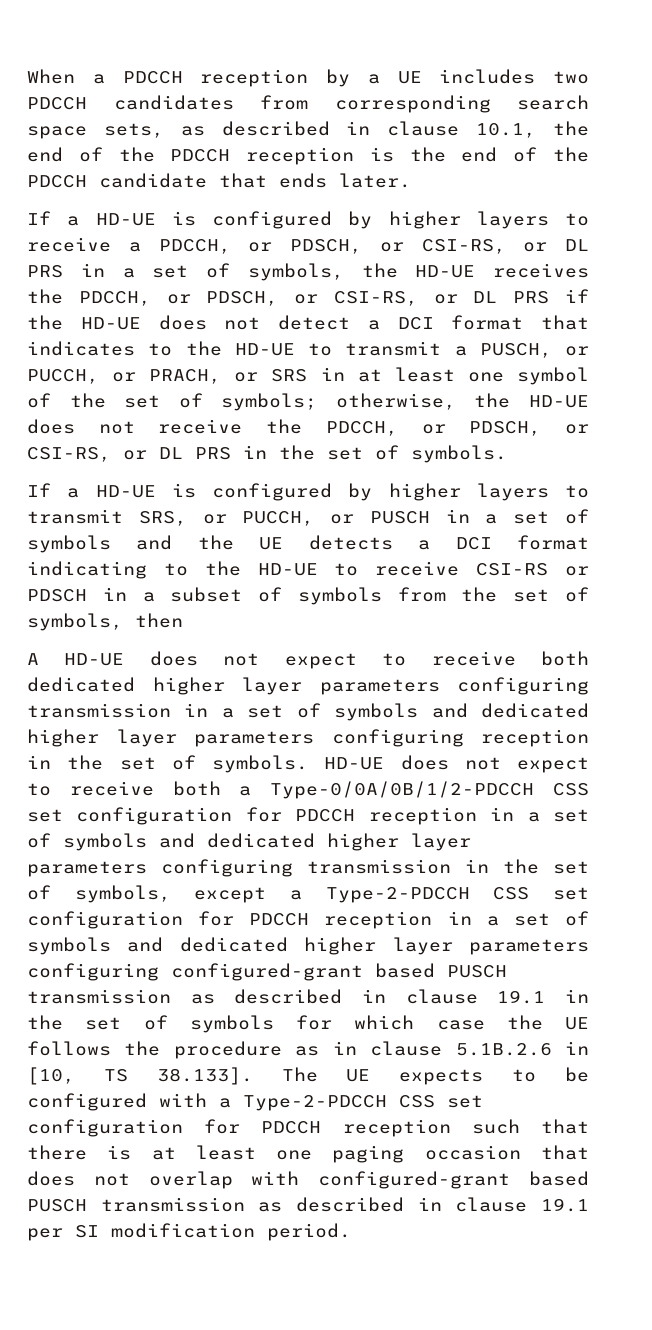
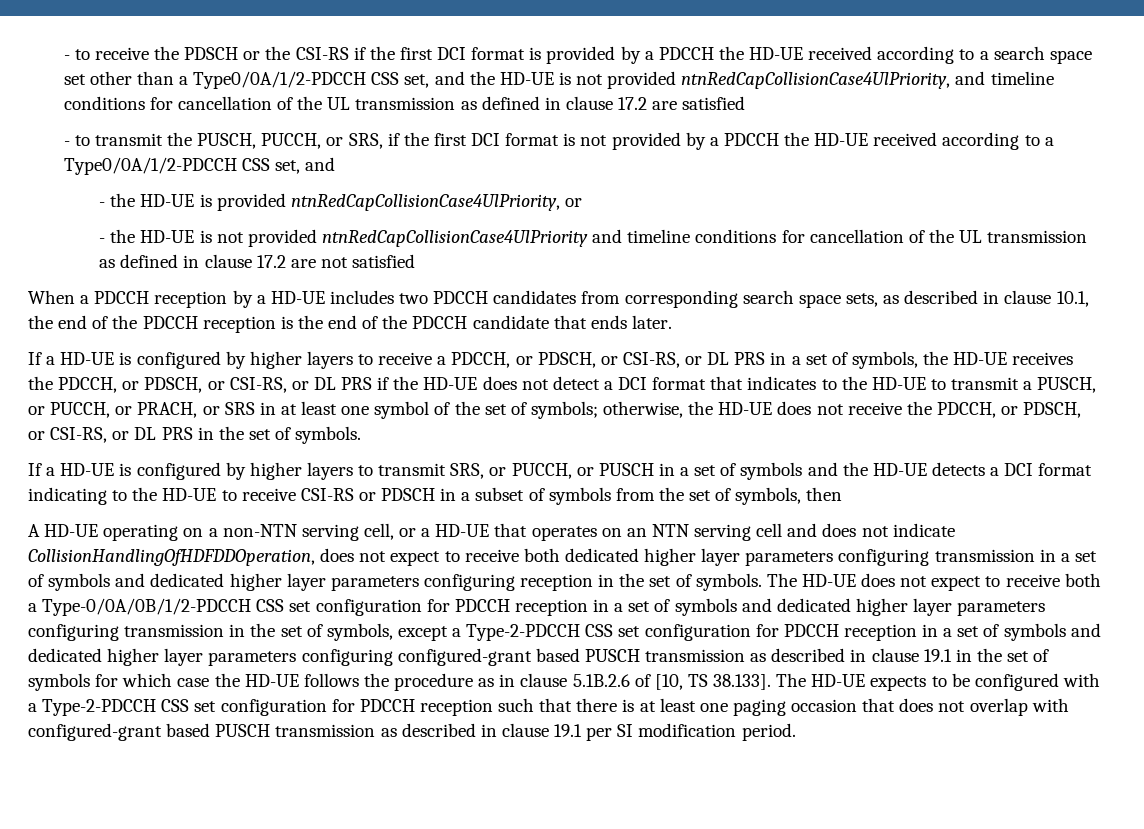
(27, 76) none -> [63,46,1092,64] [63,71,1054,89] [63,96,746,110] [63,132,1054,150] [63,157,336,175] [99,193,583,211] [99,229,1088,247] [99,254,416,268] - to receive the PDSCH or the CSI-RS if the first DCI format is provided by a PDCCH the HD-UE received according to a search space set other than a Type0/0A/1/2-PDCCH CSS set, and the HD-UE is not provided ntnRedCapCollisionCase4UlPriority, and timeline conditions for cancellation of the UL transmission as defined in clause 17.2 are satisfied // - to transmit the PUSCH, PUCCH, or SRS, if the first DCI format is not provided by a PDCCH the HD-UE received according to a Type0/0A/1/2-PDCCH CSS set, and // - the HD-UE is provided ntnRedCapCollisionCase4UlPriority, or // - the HD-UE is not provided ntnRedCapCollisionCase4UlPriority and timeline conditions for cancellation of the UL transmission as defined in clause 17.2 are not satisfied //
[397,71,422,84] UE -> [270,291,325,304] HD-UE
[259,537,284,550] UE -> [872,463,927,476] HD-UE
(125, 659) none -> [103,523,955,541] [28,549,315,566] operating on a non-NTN serving cell, or a HD-UE that operates on an NTN serving cell and does not indicate CollisionHandlingOfHDFDDOperation,
(308, 764) none -> [766,573,797,587] The
[565,1017,589,1030] UE -> [244,674,299,687] HD-UE
[565,1041,590,1055] in -> [634,674,651,687] of
[346,1069,371,1082] UE -> [811,674,866,687] HD-UE

